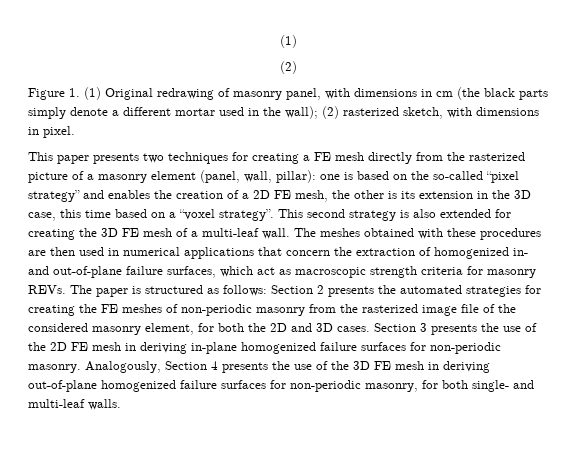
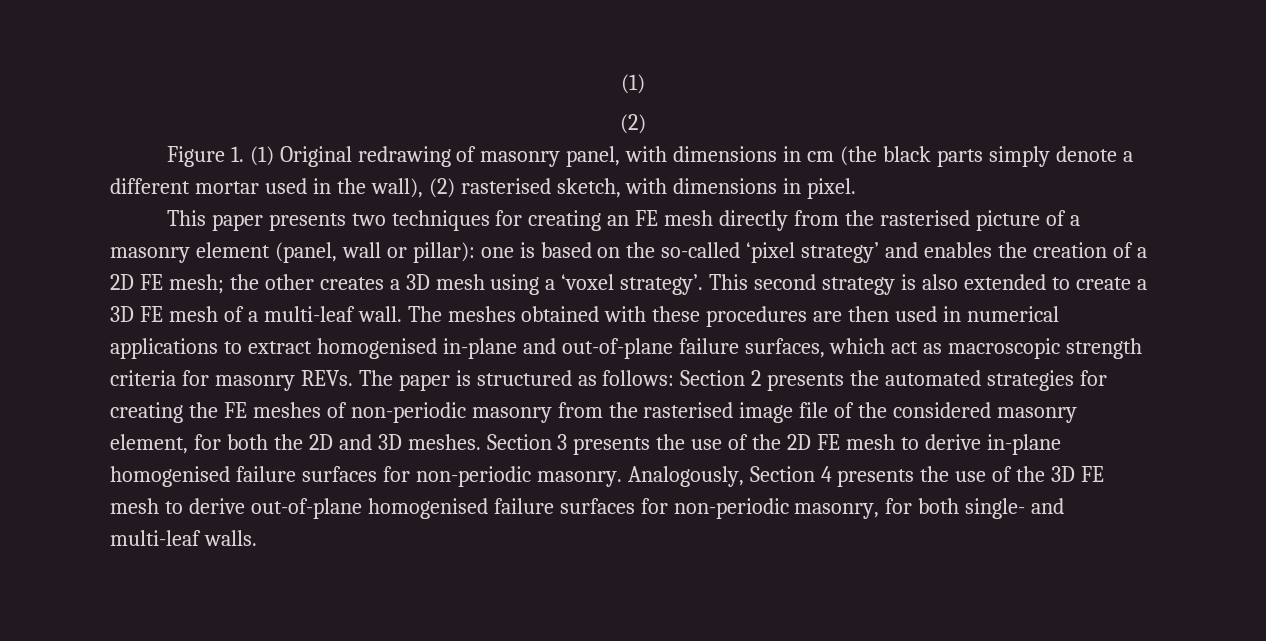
[285,106,399,119] wall); (2) rasterized -> [370,178,551,198] wall), (2) rasterised
[303,155,310,161] a -> [607,215,630,226] an
[469,152,525,161] rasterized -> [880,210,971,226] rasterised
[244,171,272,183] wall, -> [341,242,407,258] wall or
[486,171,519,183] [28,190,80,202] “pixel strategy” -> [746,242,880,263] ‘pixel strategy’
[295,190,328,202] mesh, -> [168,274,224,294] mesh;
[388,190,531,199] [28,209,274,221] is its extension in the 3D case, this time based on a “voxel strategy”. -> [319,274,704,295] creates a 3D mesh using a ‘voxel strategy’.
[495,209,511,218] [28,228,97,240] for creating the -> [1051,277,1147,290] to create a
[258,247,528,259] that concern the extraction of homogenized in- -> [223,338,517,359] to extract homogenised in-plane
[362,304,418,313] rasterized -> [643,402,734,418] rasterised
[337,326,370,332] cases. -> [407,434,481,450] meshes.
[125,342,316,354] in deriving in-plane homogenized -> [900,434,1061,455] [110,466,230,487] to derive in-plane homogenised
[428,361,490,373] [28,380,176,392] in deriving out-of-plane homogenized -> [164,498,488,519] to derive out-of-plane homogenised

